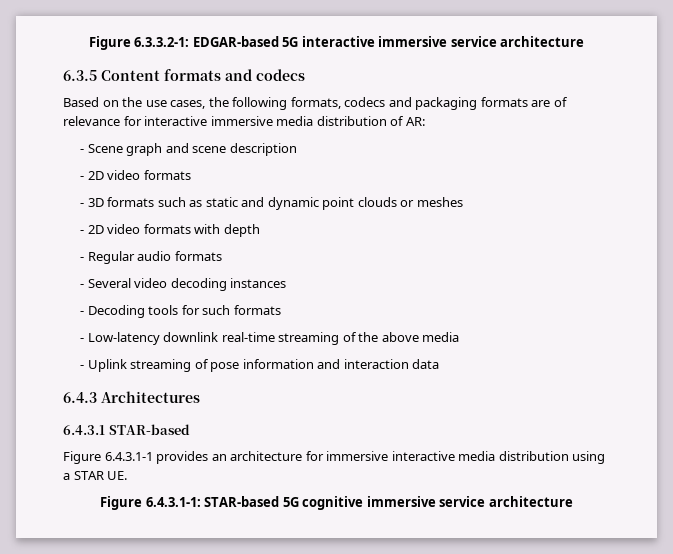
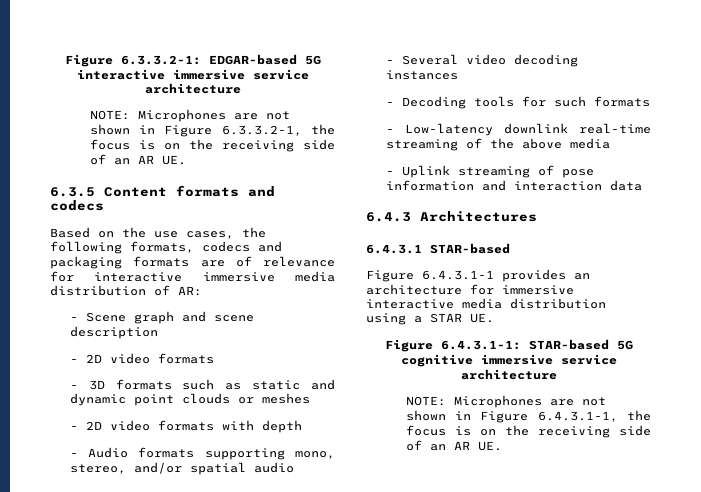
(585, 41) none -> [89,109,290,122] [89,124,335,137] [89,139,335,152] [89,154,186,165] // NOTE: Microphones are not shown in Figure 6.3.3.2-1, the focus is on the receiving side of an AR UE.
[87,251,135,264] Regular -> [88,447,335,460] [69,462,246,475] Audio formats supporting mono, stereo, and/or spatial
[174,251,222,261] formats -> (294, 467) none
(573, 501) none -> [405,395,606,408] [405,410,651,423] [405,425,651,438] [405,440,502,451] // NOTE: Microphones are not shown in Figure 6.4.3.1-1, the focus is on the receiving side of an AR UE.

